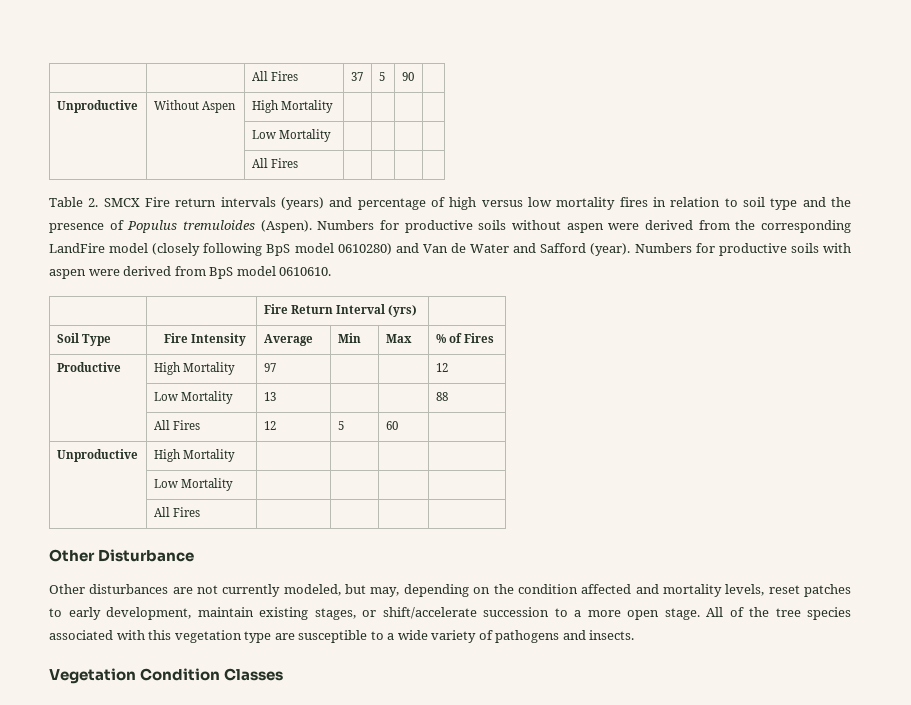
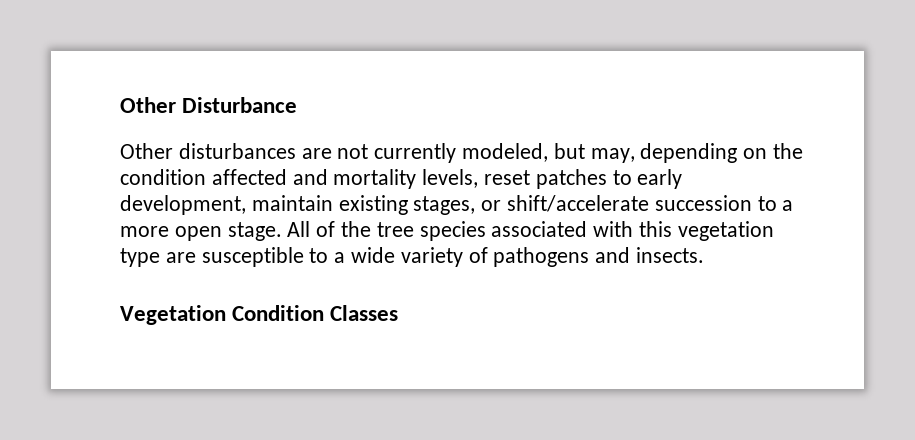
[251,71,298,81] [350,72,363,81] [378,72,385,81] [401,72,414,81] [56,100,138,113] [153,100,236,113] [251,100,333,113] [251,129,331,142] [251,158,298,168] [49,197,852,210] [49,220,851,233] [49,243,851,256] [49,266,332,279] [263,304,418,317] [56,333,111,346] [164,333,247,346] [263,334,313,346] [337,333,361,343] [385,334,412,343] [435,333,494,343] [56,362,121,372] [153,362,235,375] [263,363,276,372] [435,363,448,372] [153,391,233,404] [263,392,276,401] [435,392,448,401] [153,420,200,430] [263,421,276,430] [337,421,344,430] [385,421,398,430] [56,449,138,462] [153,449,235,462] [153,478,233,491] [153,507,200,517] | | All Fires | 37 | 5 | 90 | // Unproductive | Without Aspen | High Mortality | | | | // | | Low Mortality | | | | // | | All Fires | | | | // Table 2. SMCX Fire return intervals (years) and percentage of high versus low mortality fires in relation to soil type and the presence of Populus tremuloides (Aspen). Numbers for productive soils without aspen were derived from the corresponding LandFire model (closely following BpS model 0610280) and Van de Water and Safford (year). Numbers for productive soils with aspen were derived from BpS model 0610610. // | | Fire Return Interval (yrs) | // Soil Type | Fire Intensity | Average | Min | Max | % of Fires // Productive | High Mortality | 97 | | | 12 // | Low Mortality | 13 | | | 88 // | All Fires | 12 | 5 | 60 | // Unproductive | High Mortality | | | | // | Low Mortality | | | | // | All Fires | | | | // -> (120, 105) none

